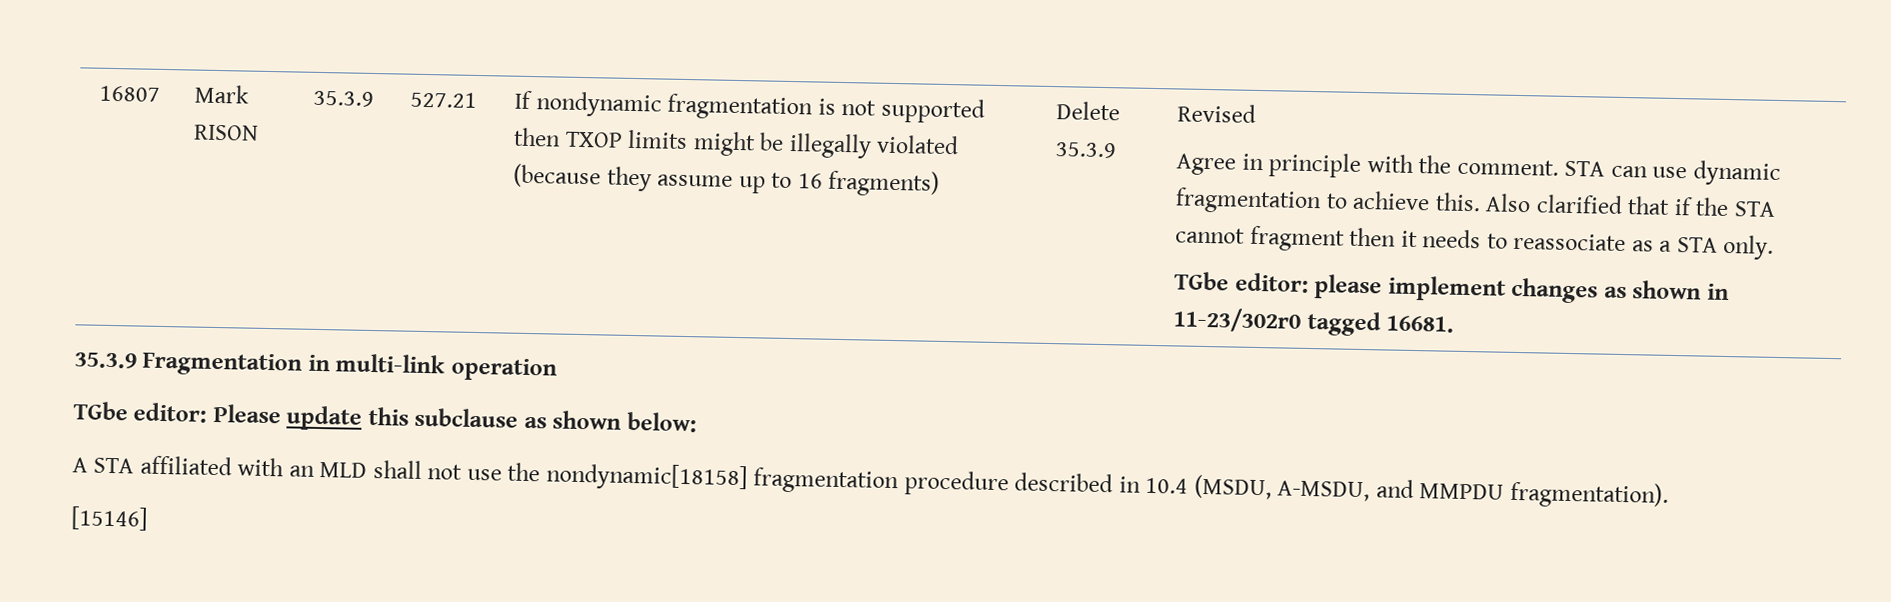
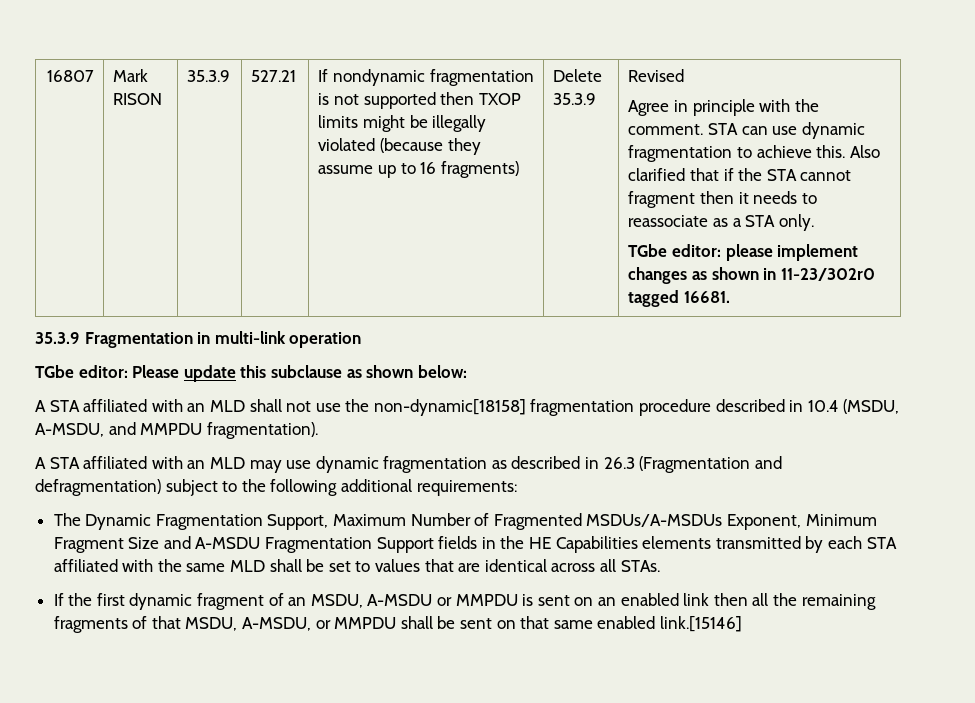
[545,462,748,492] nondynamic[18158] -> [373,399,526,416] non-dynamic[18158]
[71,506,148,531] [15146] -> [35,456,782,473] [35,479,517,496] [53,513,877,530] [53,536,897,553] [53,559,660,572] [53,593,876,610] [53,616,742,633] A STA affiliated with an MLD may use dynamic fragmentation as described in 26.3 (Fragmentation and defragmentation) subject to the following additional requirements: // The Dynamic Fragmentation Support, Maximum Number of Fragmented MSDUs/A-MSDUs Exponent, Minimum Fragment Size and A-MSDU Fragmentation Support fields in the HE Capabilities elements transmitted by each STA affiliated with the same MLD shall be set to values that are identical across all STAs. // If the first dynamic fragment of an MSDU, A-MSDU or MMPDU is sent on an enabled link then all the remaining fragments of that MSDU, A-MSDU, or MMPDU shall be sent on that same enabled link.[15146]

